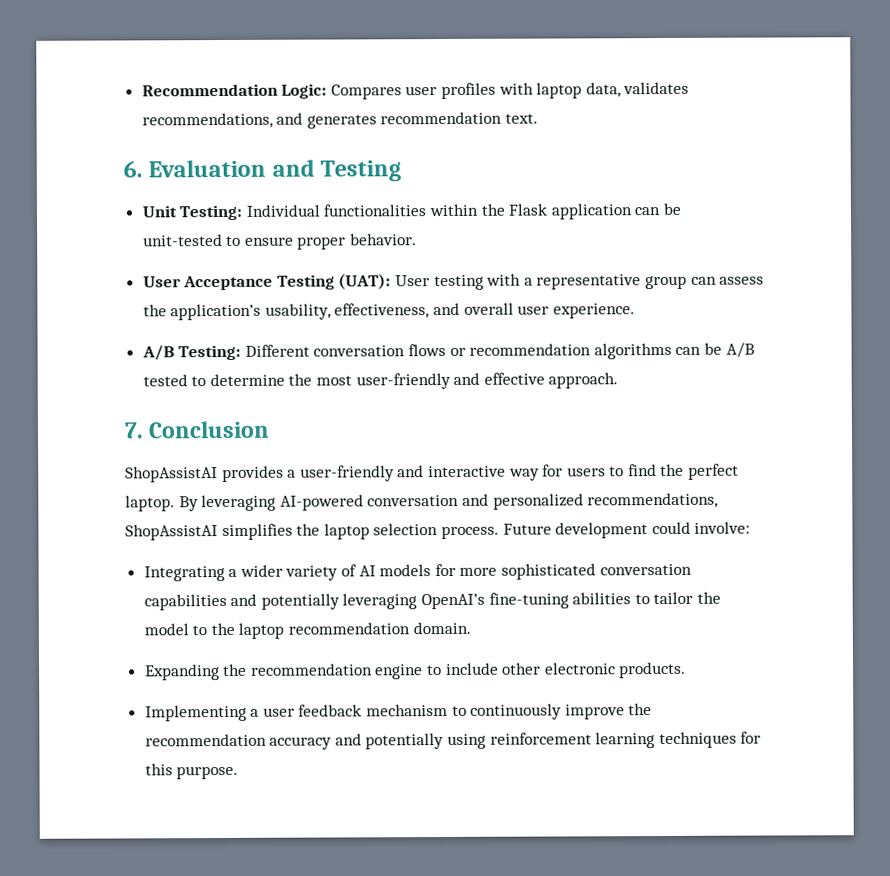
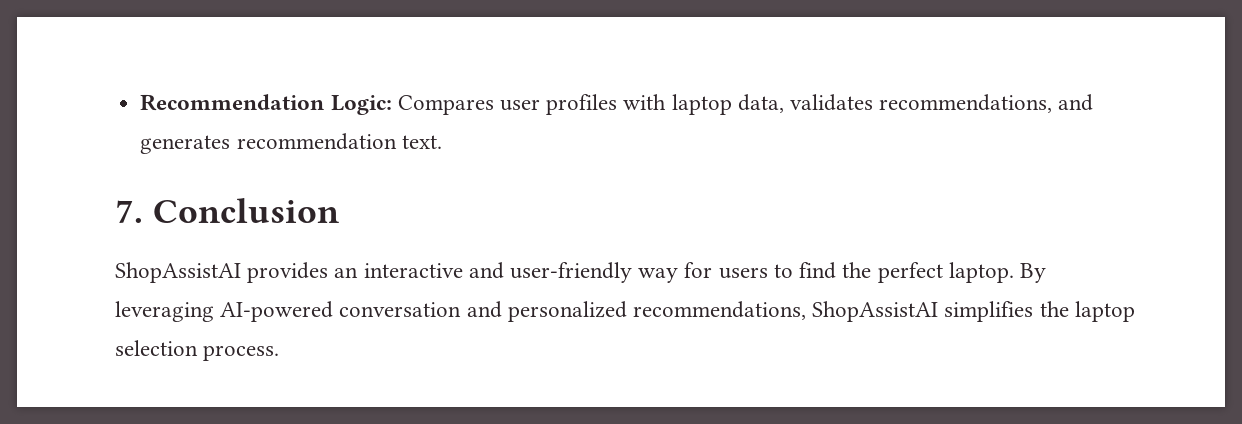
[123,159,402,182] [141,202,682,221] [142,233,418,250] [142,273,765,291] [142,302,635,321] [141,342,755,361] [142,372,619,390] // 6. Evaluation and Testing // Unit Testing: Individual functionalities within the Flask application can be unit-tested to ensure proper behavior. // User Acceptance Testing (UAT): User testing with a representative group can assess the application’s usability, effectiveness, and overall user experience. // A/B Testing: Different conversation flows or recommendation algorithms can be A/B tested to determine the most user-friendly and effective approach. -> (442, 142) none
[287,465,506,482] a user-friendly and interactive -> [334,262,633,283] an interactive and user-friendly
[502,521,751,539] [143,563,692,582] [143,591,722,611] [143,621,471,639] [144,661,687,681] [144,703,653,722] [144,731,762,750] [144,763,239,780] Future development could involve: // Integrating a wider variety of AI models for more sophisticated conversation capabilities and potentially leveraging OpenAI’s fine-tuning abilities to tailor the model to the laptop recommendation domain. // Expanding the recommendation engine to include other electronic products. // Implementing a user feedback mechanism to continuously improve the recommendation accuracy and potentially using reinforcement learning techniques for this purpose. -> (280, 353) none

